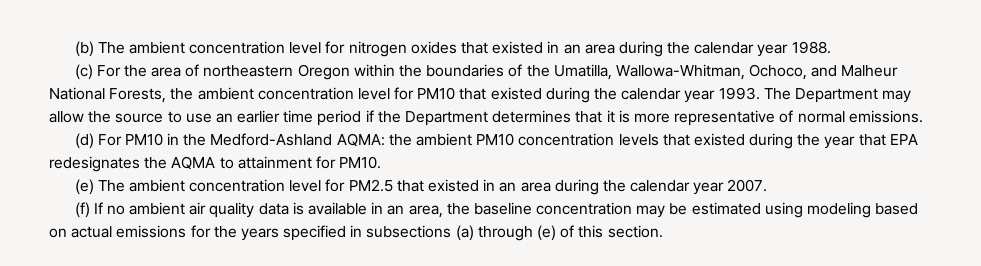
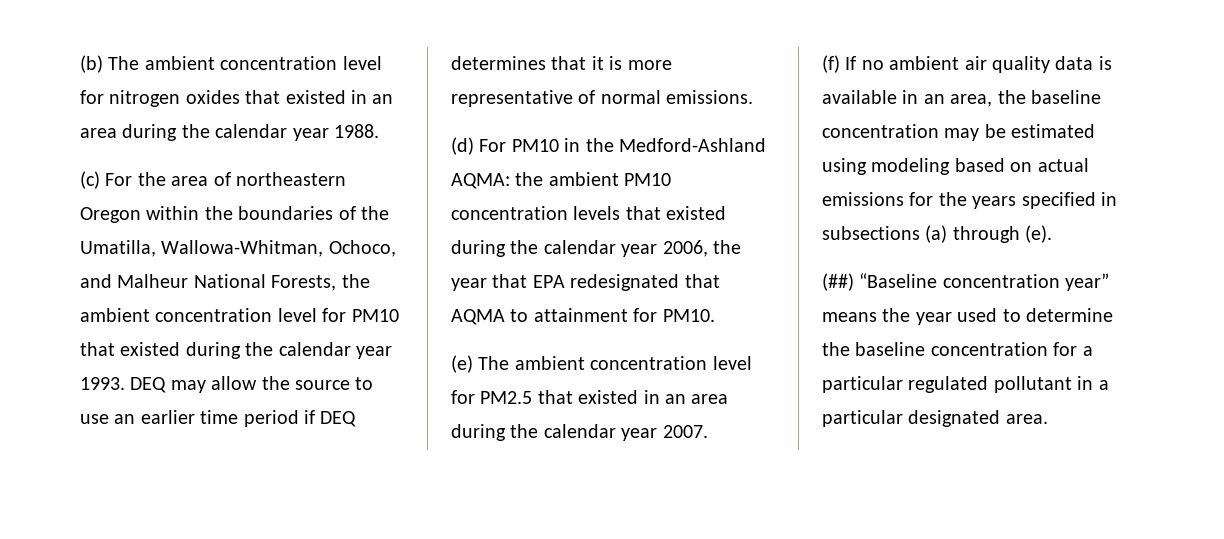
[763,88,878,103] The Department -> [130,377,167,393] DEQ
[377,111,489,126] the Department -> [320,411,357,427] DEQ
(821, 140) none -> [543,240,741,257] calendar year 2006, the
[49,156,168,172] redesignates the -> [570,274,720,291] redesignated that
[537,225,663,241] (e) of this section. -> [1025,225,1053,243] [822,273,1110,291] [822,308,1113,325] [822,342,1093,356] [822,376,1109,393] [822,410,1048,427] (e). // (##) “Baseline concentration year” means the year used to determine the baseline concentration for a particular regulated pollutant in a particular designated area.

